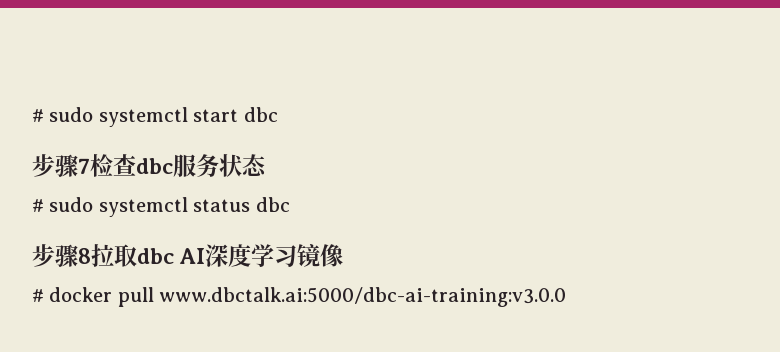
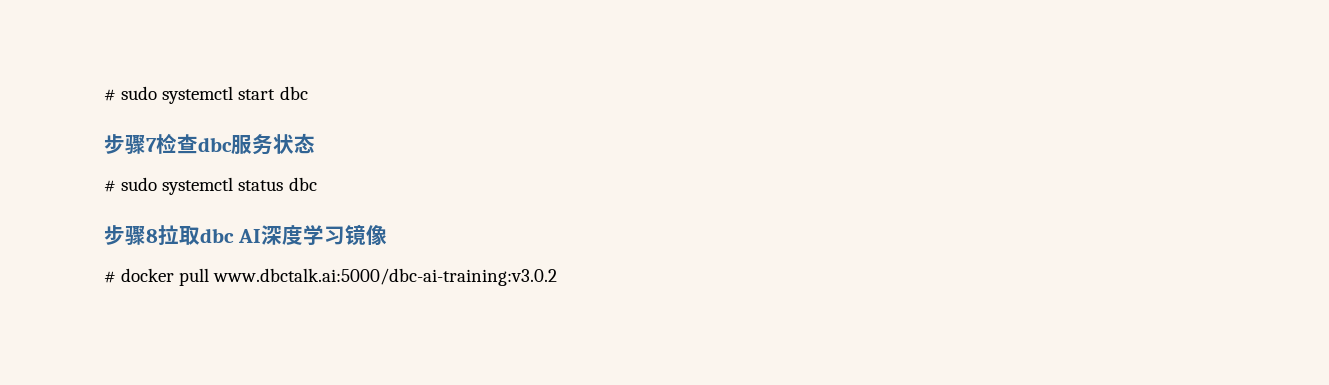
[159,287,567,307] www.dbctalk.ai:5000/dbc-ai-training:v3.0.0 -> [213,268,558,286] www.dbctalk.ai:5000/dbc-ai-training:v3.0.2

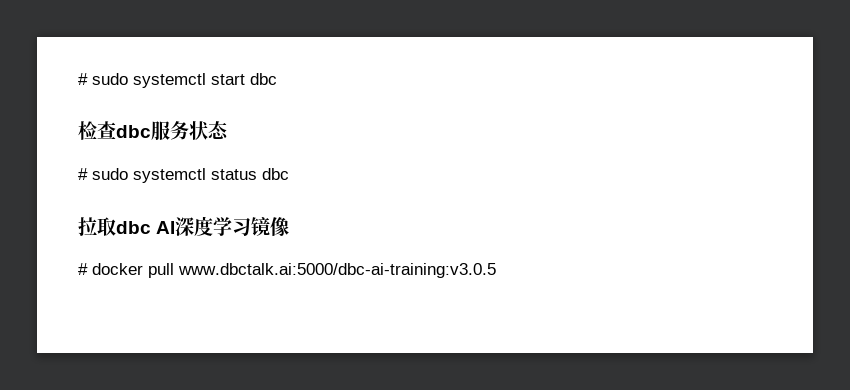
[104,134,157,154] 步骤7 -> (277, 79) none
[104,225,158,245] 步骤8 -> (289, 174) none
[213,268,558,286] www.dbctalk.ai:5000/dbc-ai-training:v3.0.2 -> [178,263,496,278] www.dbctalk.ai:5000/dbc-ai-training:v3.0.5

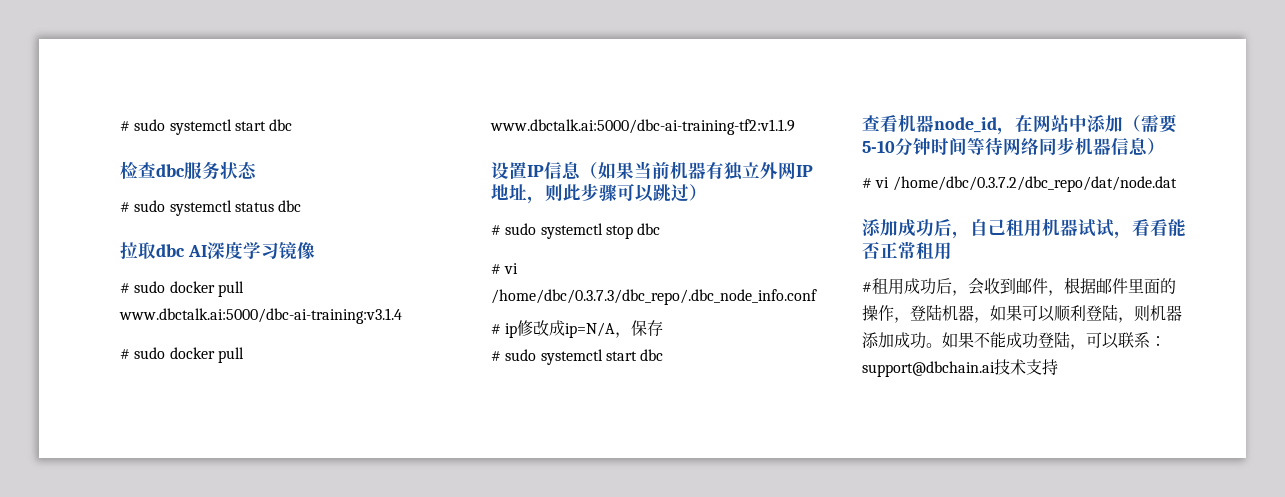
[92,263,496,278] docker pull www.dbctalk.ai:5000/dbc-ai-training:v3.0.5 -> [134,281,244,297] [119,308,402,324] [120,347,244,363] [490,119,795,135] [491,161,813,181] [491,183,707,204] [491,223,661,239] [491,263,519,274] [491,289,817,305] [491,320,664,338] [491,349,664,365] [862,114,1177,135] [862,137,1165,156] [862,176,1177,192] [862,218,1186,239] [862,241,952,260] [862,277,1176,296] [862,304,1182,323] [862,331,1166,350] [862,359,1058,377] sudo docker pull www.dbctalk.ai:5000/dbc-ai-training:v3.1.4 // # sudo docker pull www.dbctalk.ai:5000/dbc-ai-training-tf2:v1.1.9 // 设置IP信息（如果当前机器有独立外网IP地址，则此步骤可以跳过） // # sudo systemctl stop dbc // # vi /home/dbc/0.3.7.3/dbc_repo/.dbc_node_info.conf // # ip修改成ip=N/A，保存 // # sudo systemctl start dbc // 查看机器node_id，在网站中添加（需要5-10分钟时间等待网络同步机器信息） // # vi /home/dbc/0.3.7.2/dbc_repo/dat/node.dat // 添加成功后，自己租用机器试试，看看能否正常租用 // #租用成功后，会收到邮件，根据邮件里面的操作，登陆机器，如果可以顺利登陆，则机器添加成功。如果不能成功登陆，可以联系：support@dbchain.ai技术支持

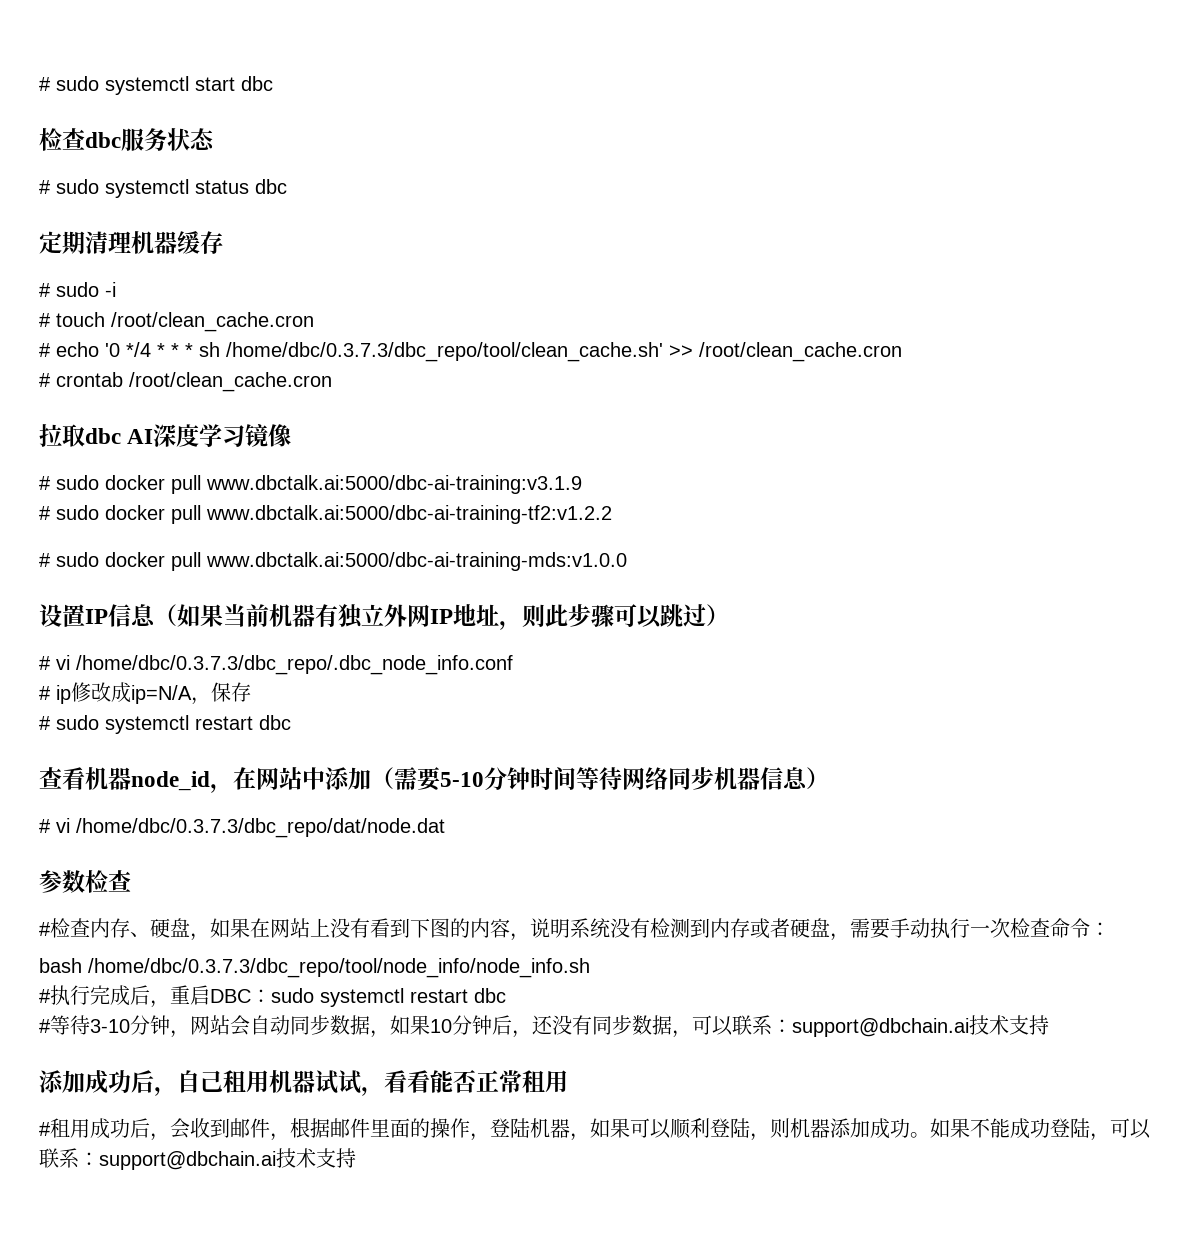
(302, 206) none -> [39,231,223,254] [39,282,116,297] [39,312,314,332] [39,342,902,362] [39,372,332,392] // 定期清理机器缓存 // # sudo -i // # touch /root/clean_cache.cron // # echo '0 */4 * * * sh /home/dbc/0.3.7.3/dbc_repo/tool/clean_cache.sh' >> /root/clean_cache.cron // # crontab /root/clean_cache.cron
[119,308,402,324] [120,347,244,363] [490,119,795,135] www.dbctalk.ai:5000/dbc-ai-training:v3.1.4 // # sudo docker pull www.dbctalk.ai:5000/dbc-ai-training-tf2:v1.1.9 -> [206,475,582,494] [39,505,612,524] [39,552,627,571] www.dbctalk.ai:5000/dbc-ai-training:v3.1.9 // # sudo docker pull www.dbctalk.ai:5000/dbc-ai-training-tf2:v1.2.2 // # sudo docker pull www.dbctalk.ai:5000/dbc-ai-training-mds:v1.0.0
[491,223,661,239] // # sudo systemctl stop dbc -> (729, 615) none
[605,351,637,361] start -> [195,716,253,730] restart
[892,176,1177,192] /home/dbc/0.3.7.2/dbc_repo/dat/node.dat -> [76,818,445,838] [39,870,131,893] [39,918,1110,941] [39,958,590,978] [39,985,506,1008] [39,1015,1049,1038] /home/dbc/0.3.7.3/dbc_repo/dat/node.dat // 参数检查 // #检查内存、硬盘，如果在网站上没有看到下图的内容，说明系统没有检测到内存或者硬盘，需要手动执行一次检查命令： // bash /home/dbc/0.3.7.3/dbc_repo/tool/node_info/node_info.sh // #执行完成后，重启DBC：sudo systemctl restart dbc // #等待3-10分钟，网站会自动同步数据，如果10分钟后，还没有同步数据，可以联系：support@dbchain.ai技术支持

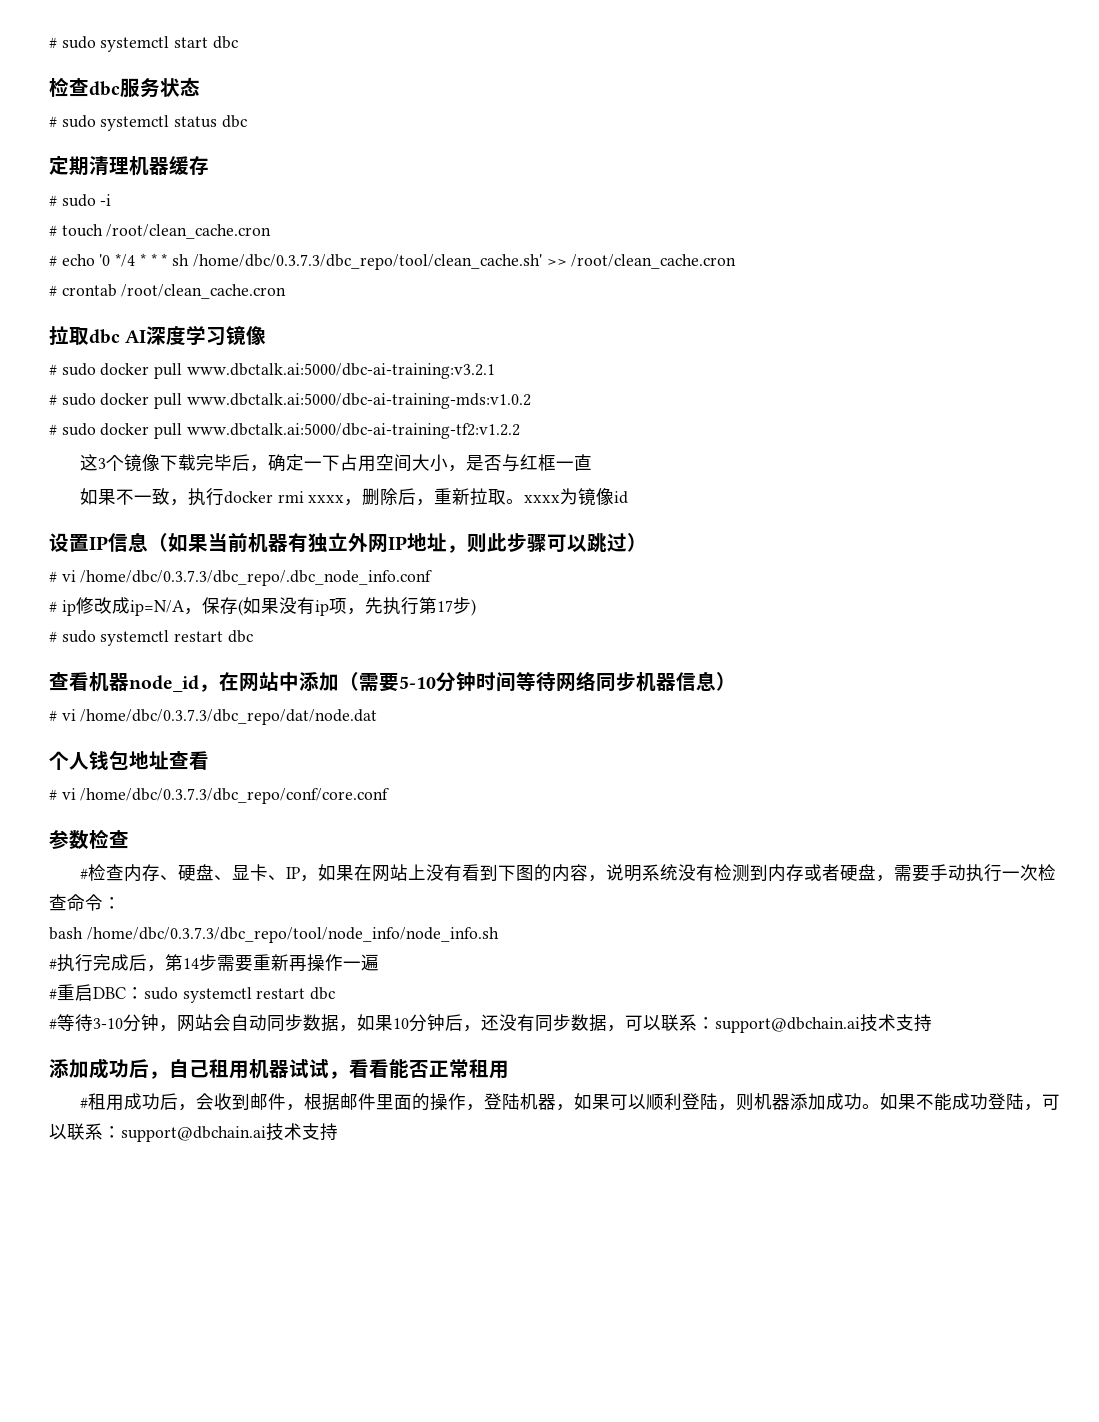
[206,475,582,494] www.dbctalk.ai:5000/dbc-ai-training:v3.1.9 -> [186,363,495,379] [49,393,531,409] www.dbctalk.ai:5000/dbc-ai-training:v3.2.1 // # sudo docker pull www.dbctalk.ai:5000/dbc-ai-training-mds:v1.0.2
[39,552,627,571] # sudo docker pull www.dbctalk.ai:5000/dbc-ai-training-mds:v1.0.0 -> [79,454,592,472] [79,488,629,506] 这3个镜像下载完毕后，确定一下占用空间大小，是否与红框一直 // 如果不一致，执行docker rmi xxxx，删除后，重新拉取。xxxx为镜像id
(251, 692) none -> [237,597,476,616] (如果没有ip项，先执行第17步)
(445, 828) none -> [49,750,209,770] [49,788,390,804] // 个人钱包地址查看 // # vi /home/dbc/0.3.7.3/dbc_repo/conf/core.conf
(190, 927) none -> [213,864,300,881] 、显卡、IP
(170, 1004) none -> [165,954,379,972] [49,988,57,1000] 第14步需要重新再操作一遍 // #

